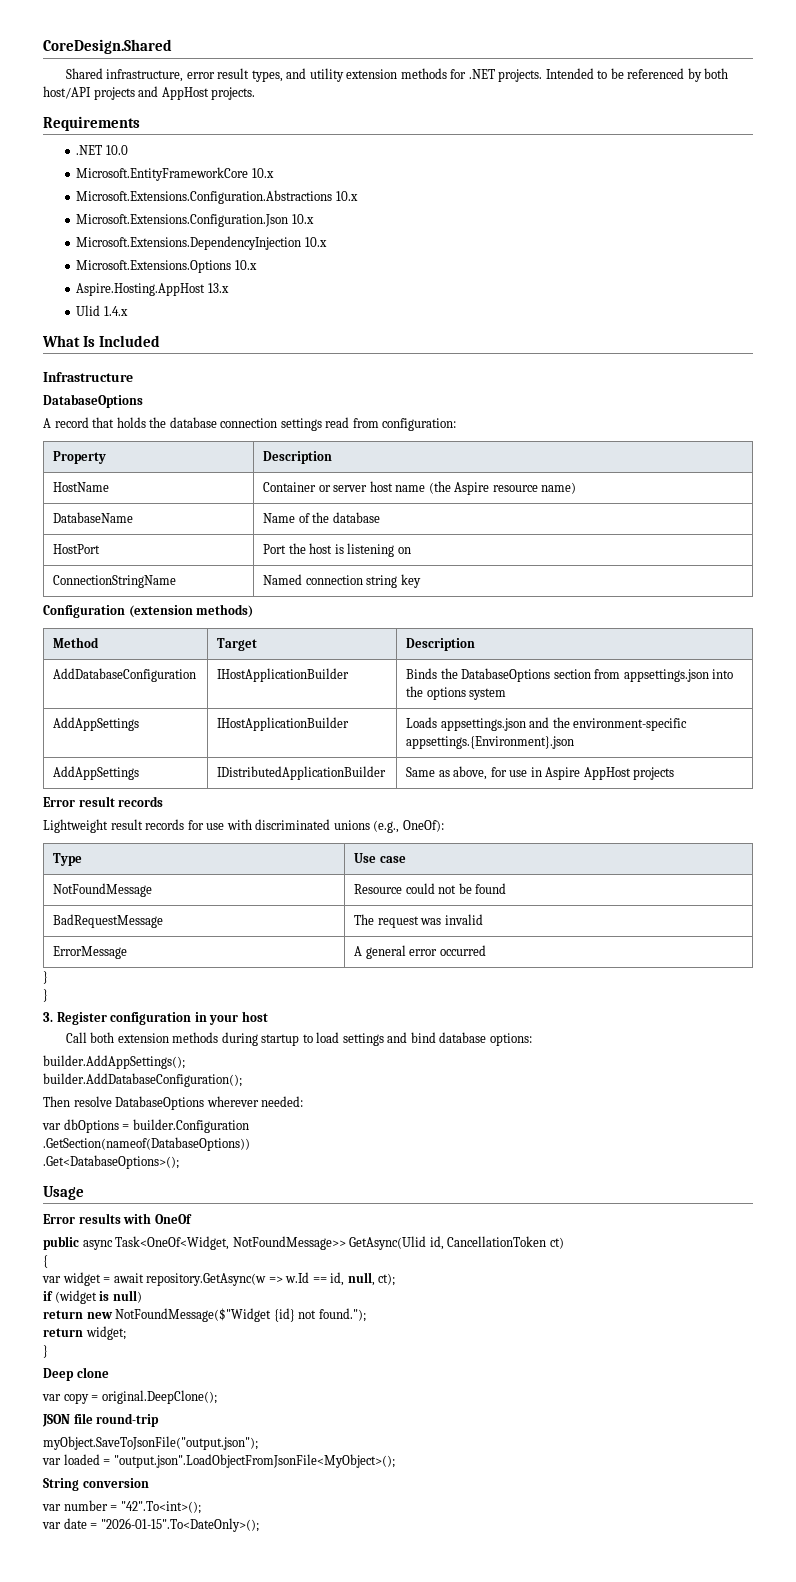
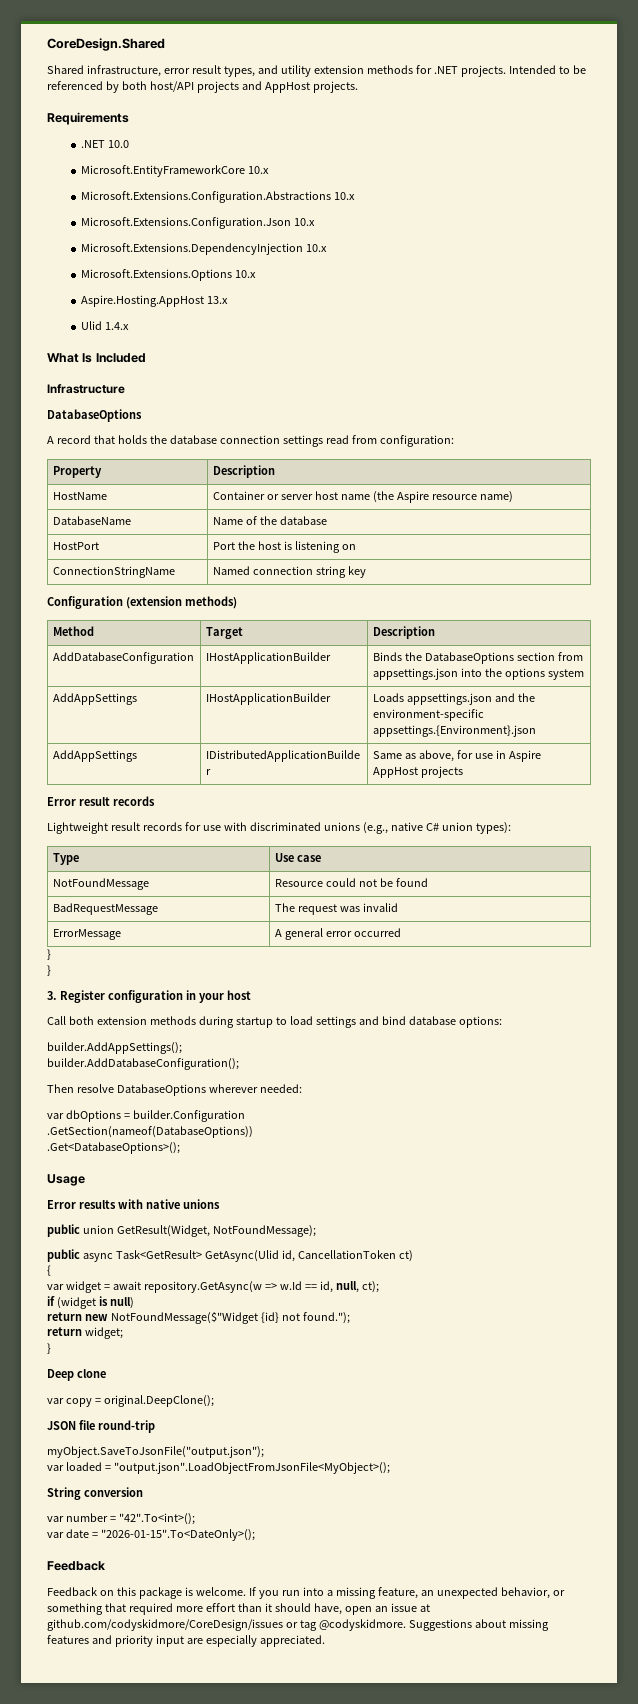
[402,820,444,832] OneOf): -> [390,822,511,834] native C# union types):
[154,1214,192,1224] OneOf -> [145,1199,220,1209] [47,1224,316,1237] native unions // public union GetResult(Widget, NotFoundMessage);
[115,1236,346,1250] Task<OneOf<Widget, NotFoundMessage>> -> [115,1250,202,1259] Task<GetResult>
(259, 1525) none -> [47,1561,105,1571] [47,1587,565,1599] [47,1603,430,1615] [47,1619,549,1631] [47,1635,325,1647] // Feedback // Feedback on this package is welcome. If you run into a missing feature, an unexpected behavior, or something that required more effort than it should have, open an issue at github.com/codyskidmore/CoreDesign/issues or tag @codyskidmore. Suggestions about missing features and priority input are especially appreciated.

